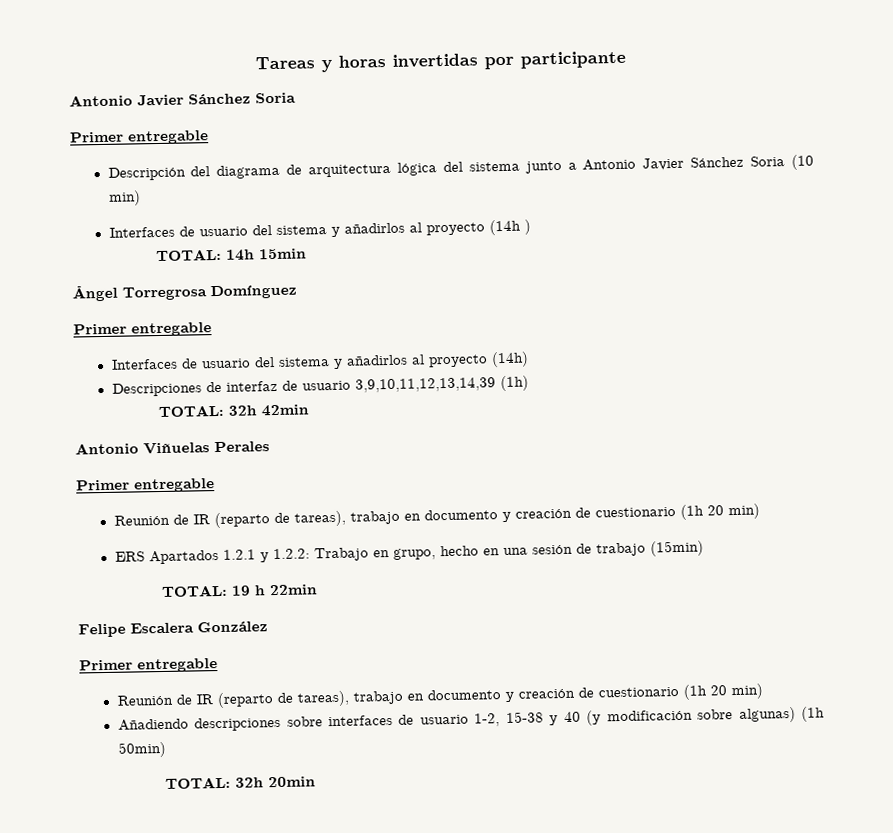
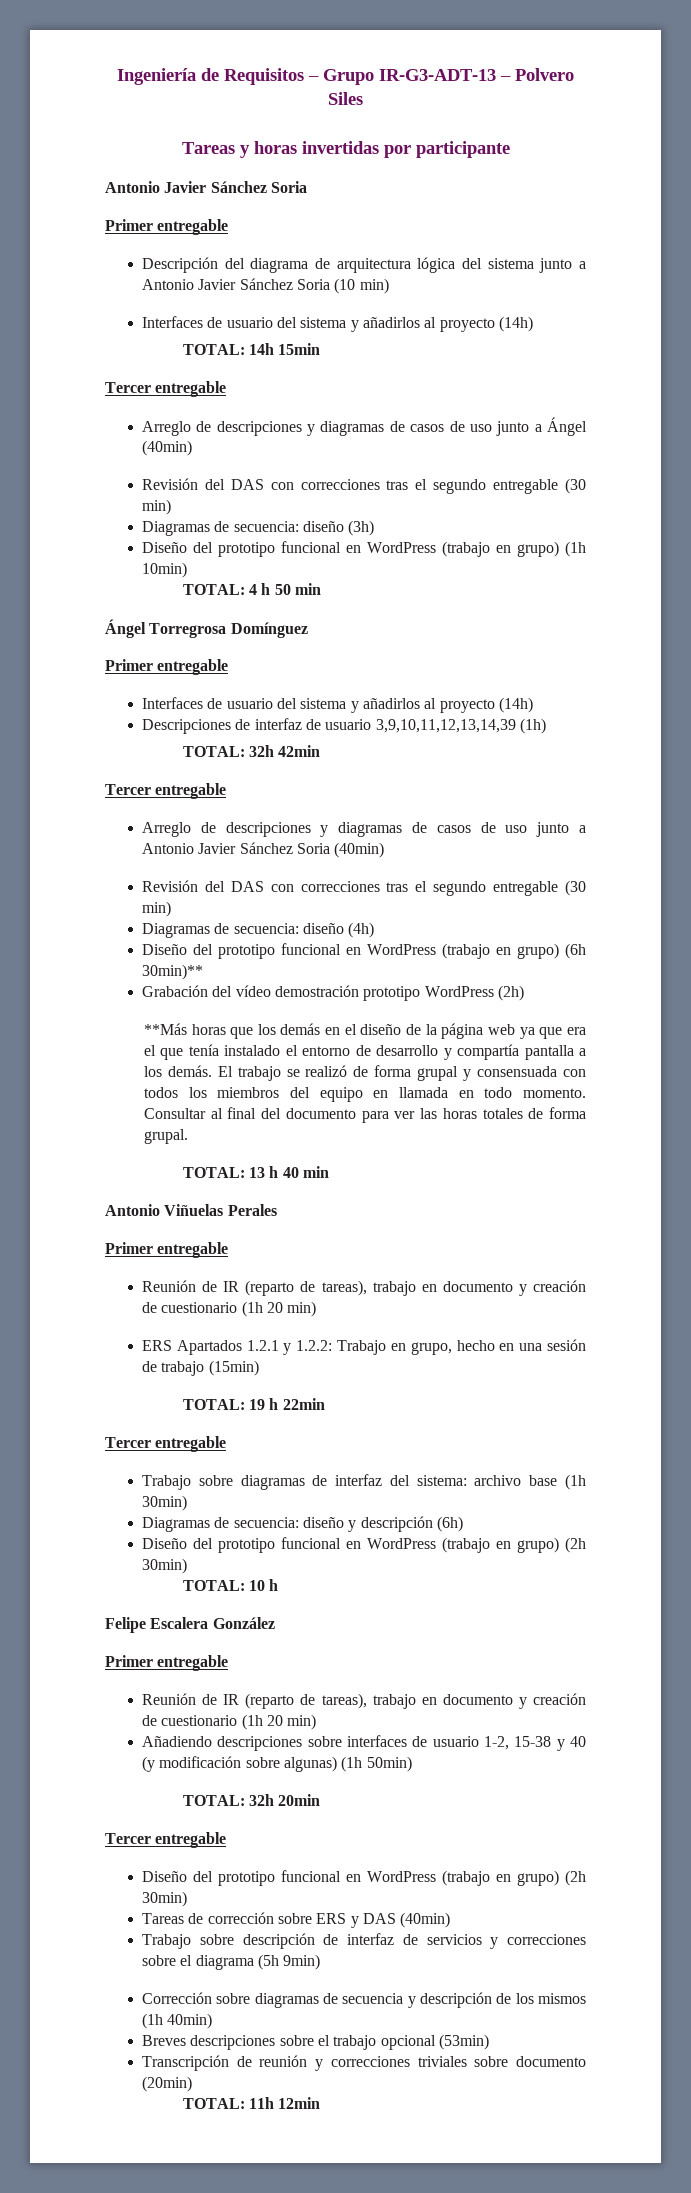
(254, 63) none -> [117,68,574,85] [328,92,363,105] Ingeniería de Requisitos – Grupo IR-G3-ADT-13 – Polvero Siles //
[488,219,531,236] (14h ) -> [498,316,533,332] (14h)
(308, 254) none -> [105,381,227,397] [142,417,587,436] [142,440,193,456] [142,478,586,494] [142,499,172,515] [142,520,375,536] [142,541,586,557] [142,562,188,578] [182,583,322,595] // Tercer entregable // Arreglo de descripciones y diagramas de casos de uso junto a Ángel (40min) // Revisión del DAS con correcciones tras el segundo entregable (30 min) // Diagramas de secuencia: diseño (3h) // Diseño del prototipo funcional en WordPress (trabajo en grupo) (1h 10min) // TOTAL: 4 h 50 min
(310, 410) none -> [105,783,227,799] [142,822,587,837] [142,842,385,858] [142,880,586,896] [142,901,172,917] [142,922,375,938] [142,943,586,959] [142,964,204,980] [142,985,524,1001] [143,1023,587,1039] [143,1044,586,1060] [143,1065,586,1081] [143,1087,587,1102] [143,1107,586,1123] [143,1129,188,1144] [182,1166,330,1178] // Tercer entregable // Arreglo de descripciones y diagramas de casos de uso junto a Antonio Javier Sánchez Soria (40min) // Revisión del DAS con correcciones tras el segundo entregable (30 min) // Diagramas de secuencia: diseño (4h) // Diseño del prototipo funcional en WordPress (trabajo en grupo) (6h 30min)** // Grabación del vídeo demostración prototipo WordPress (2h) // **Más horas que los demás en el diseño de la página web ya que era el que tenía instalado el entorno de desarrollo y compartía pantalla a los demás. El trabajo se realizó de forma grupal y consensuada con todos los miembros del equipo en llamada en todo momento. Consultar al final del documento para ver las horas totales de forma grupal. // TOTAL: 13 h 40 min
(319, 590) none -> [105,1436,227,1452] [142,1474,587,1490] [142,1495,188,1511] [142,1516,463,1532] [142,1537,586,1553] [142,1558,188,1574] [182,1579,279,1591] // Tercer entregable // Trabajo sobre diagramas de interfaz del sistema: archivo base (1h 30min) // Diagramas de secuencia: diseño y descripción (6h) // Diseño del prototipo funcional en WordPress (trabajo en grupo) (2h 30min) // TOTAL: 10 h
(317, 782) none -> [105,1832,227,1848] [142,1870,586,1886] [142,1891,188,1907] [142,1912,451,1928] [142,1933,586,1949] [142,1954,321,1970] [142,1992,586,2008] [142,2013,213,2029] [142,2034,489,2050] [142,2055,586,2071] [142,2076,193,2092] [182,2097,321,2109] // Tercer entregable // Diseño del prototipo funcional en WordPress (trabajo en grupo) (2h 30min) // Tareas de corrección sobre ERS y DAS (40min) // Trabajo sobre descripción de interfaz de servicios y correcciones sobre el diagrama (5h 9min) // Corrección sobre diagramas de secuencia y descripción de los mismos (1h 40min) // Breves descripciones sobre el trabajo opcional (53min) // Transcripción de reunión y correcciones triviales sobre documento (20min) // TOTAL: 11h 12min

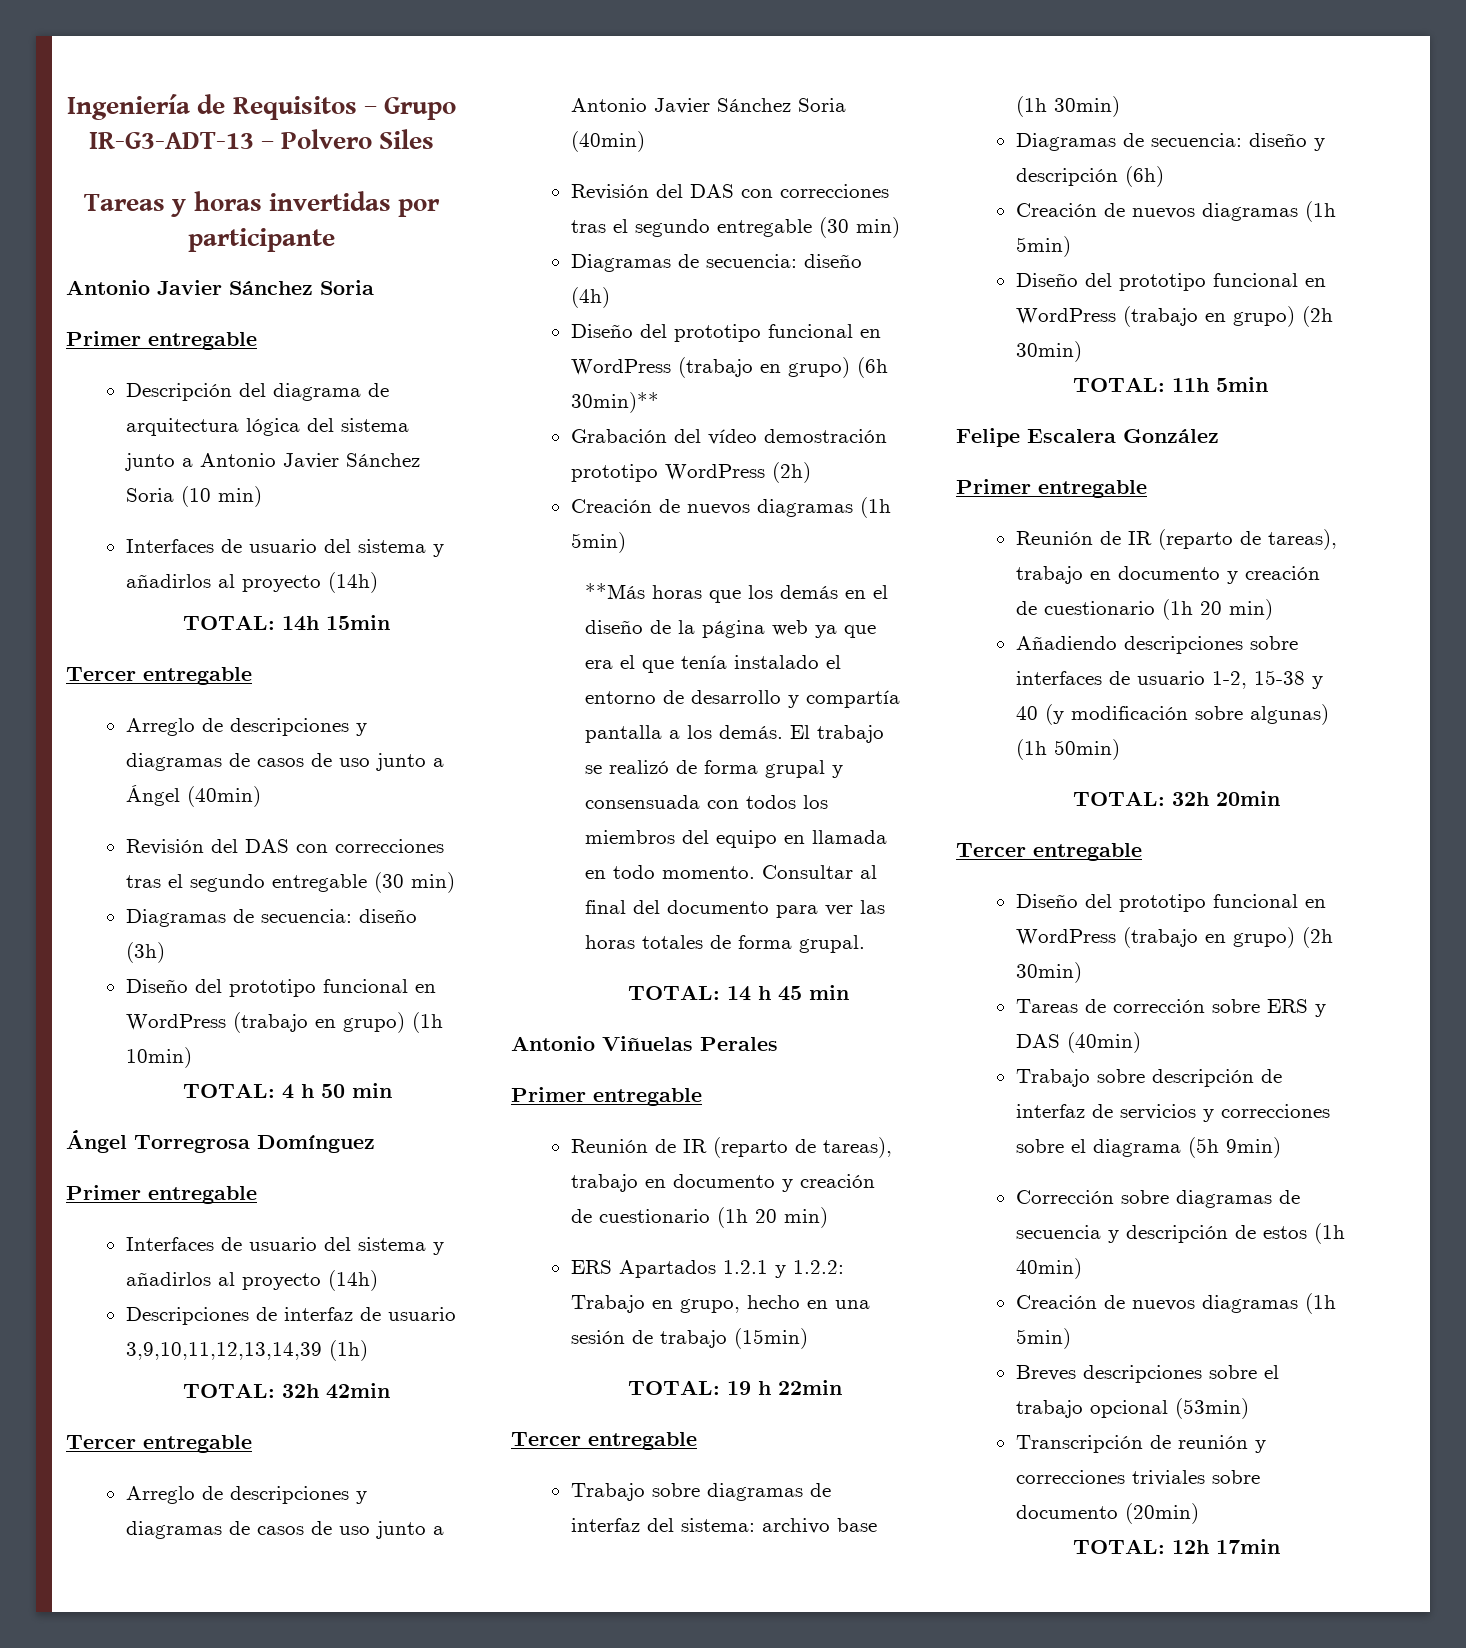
(524, 993) none -> [570,497,891,518] [570,532,626,553] // Creación de nuevos diagramas (1h 5min)
[249,1166,299,1178] 13 h 40 -> [727,986,803,1001] 14 h 45
(463, 1524) none -> [1015,201,1336,222] [1015,236,1071,257] // Creación de nuevos diagramas (1h 5min)
[249,1579,279,1591] 10 h -> [1172,377,1269,392] 11h 5min
[515,1993,586,2004] los mismos -> [1262,1226,1307,1239] estos
(213, 2021) none -> [1015,1293,1336,1314] [1015,1328,1071,1349] // Creación de nuevos diagramas (1h 5min)
[249,2097,321,2109] 11h 12min -> [1172,1539,1281,1554] 12h 17min

